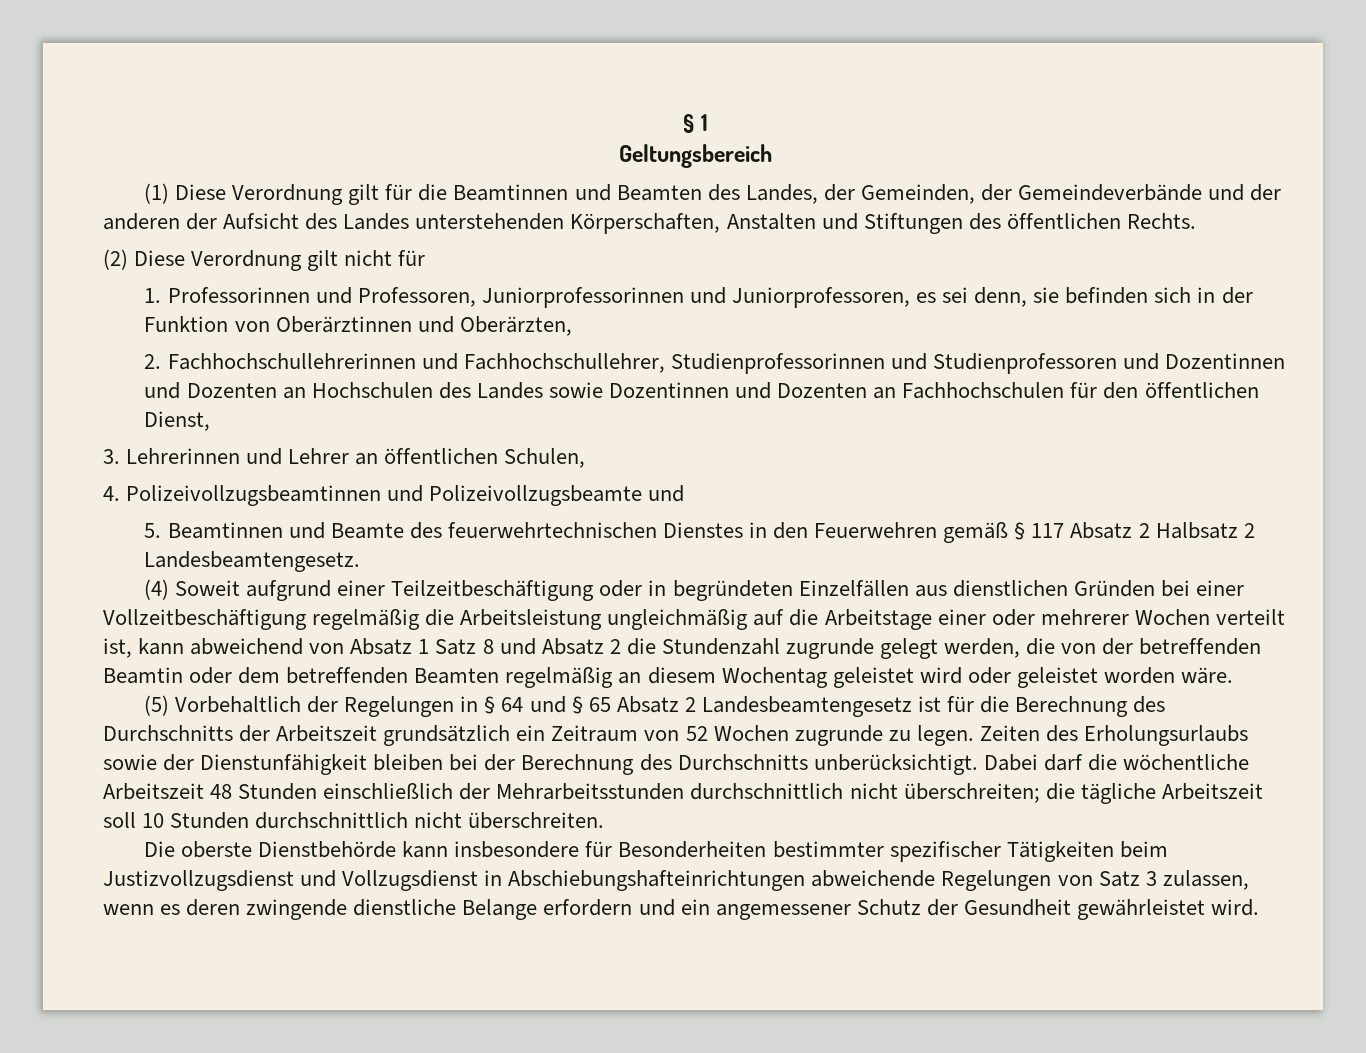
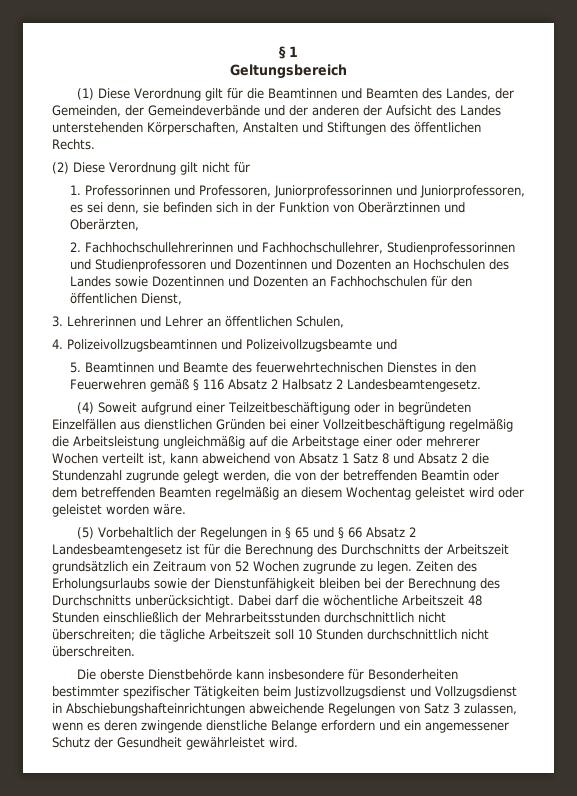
[1031,523,1065,538] 117 -> [202,379,224,390] 116
[501,697,524,712] 64 -> [295,527,310,538] 65
[588,697,611,712] 65 -> [348,527,363,538] 66

